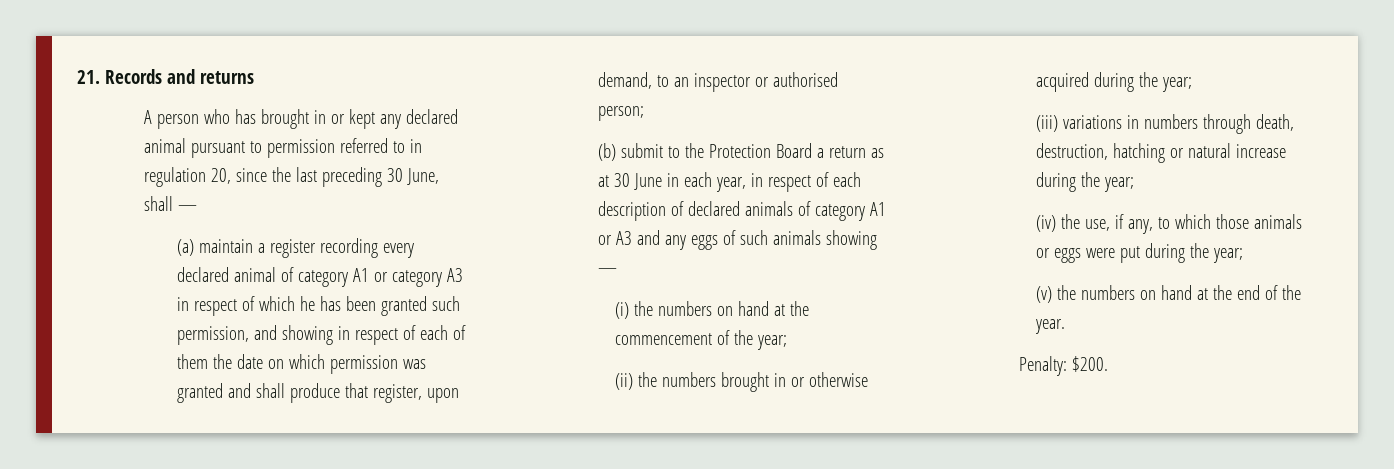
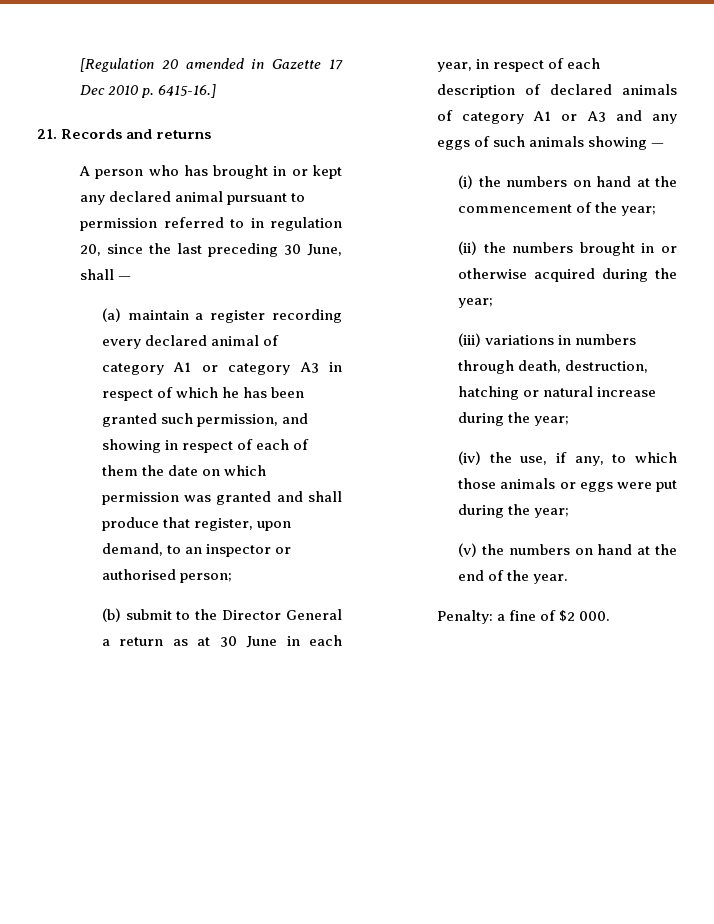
(77, 77) none -> [80,58,343,72] [80,84,217,98] [Regulation 20 amended in Gazette 17 Dec 2010 p. 6415-16.] //
[708,143,812,158] Protection Board -> [222,609,342,620] Director General
[1071,356,1108,372] $200. -> [496,610,610,622] a fine of $2 000.

